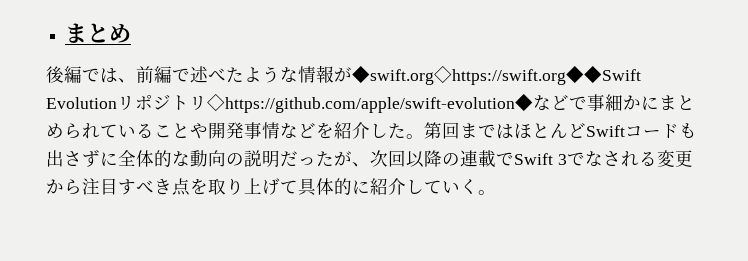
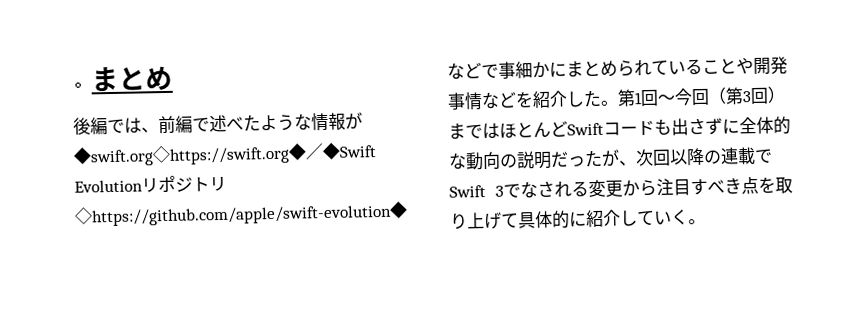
[352,65,641,85] ◆swift.org◇https://swift.org◆◆Swift -> [73,142,377,167] ◆swift.org◇https://swift.org◆／◆Swift
[442,122,460,139] 回 -> [634,86,786,107] 1回～今回（第3回）

